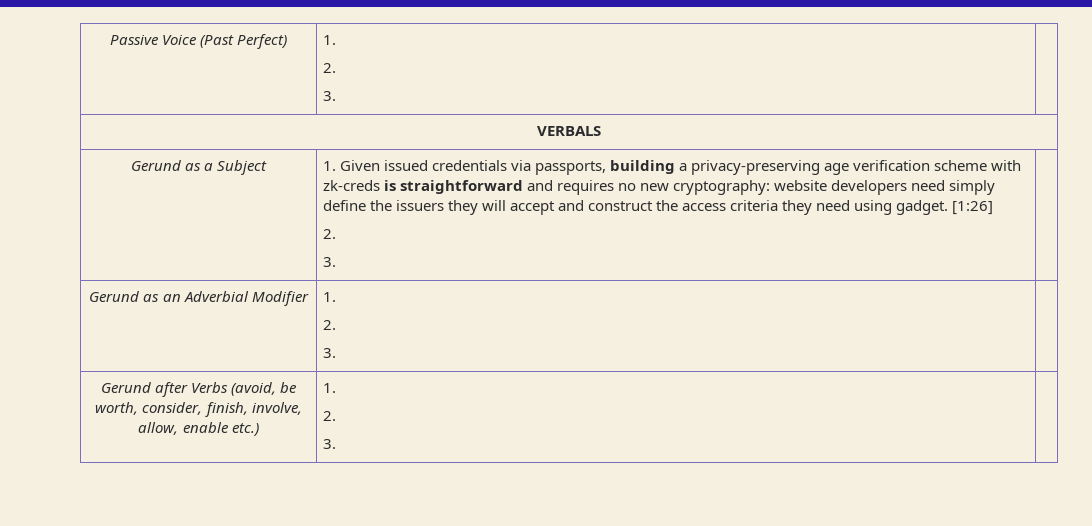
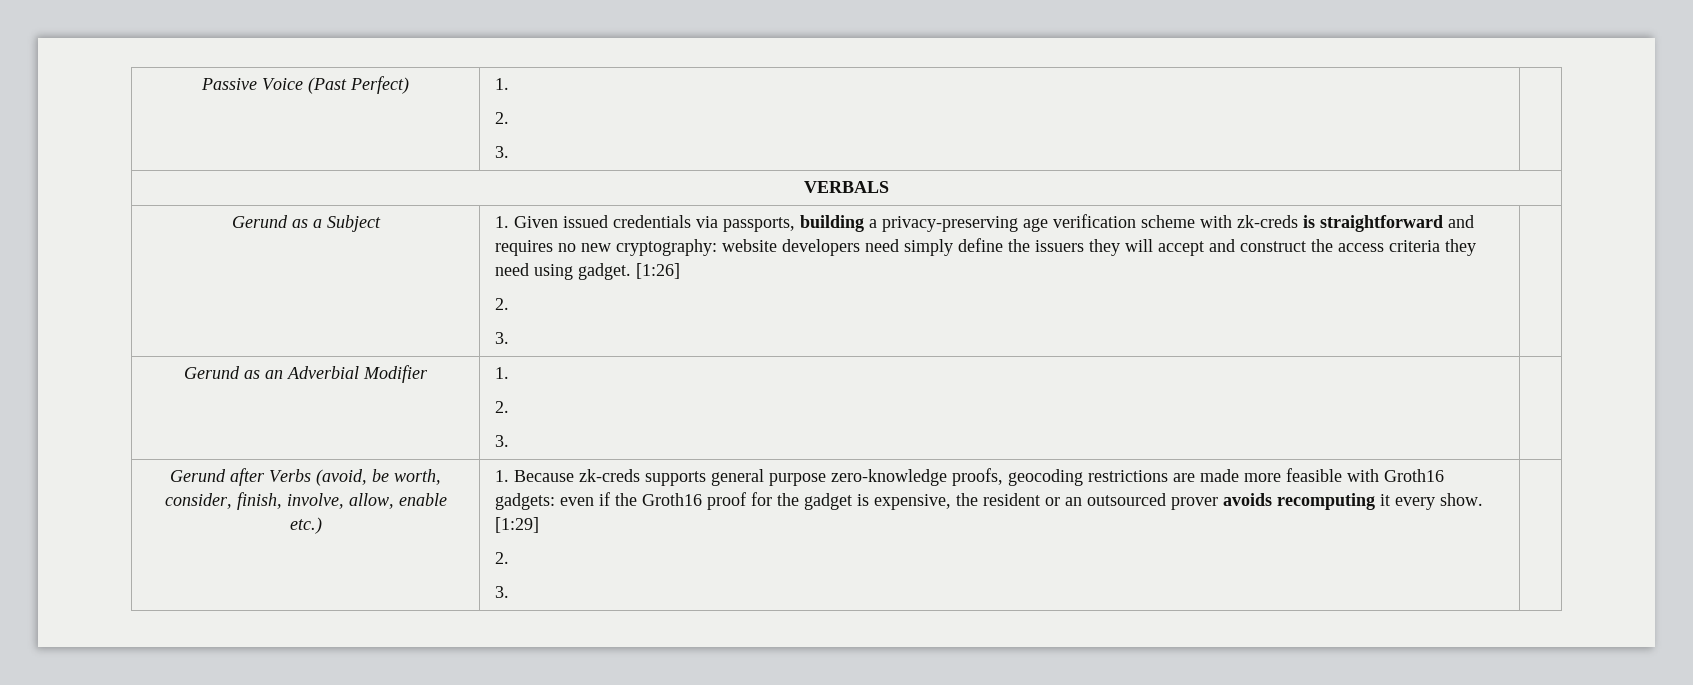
(336, 388) none -> [513,468,1444,486] [494,492,1483,510] [494,517,539,533] Because zk-creds supports general purpose zero-knowledge proofs, geocoding restrictions are made more feasible with Groth16 gadgets: even if the Groth16 proof for the gadget is expensive, the resident or an outsourced prover avoids recomputing it every show. [1:29]

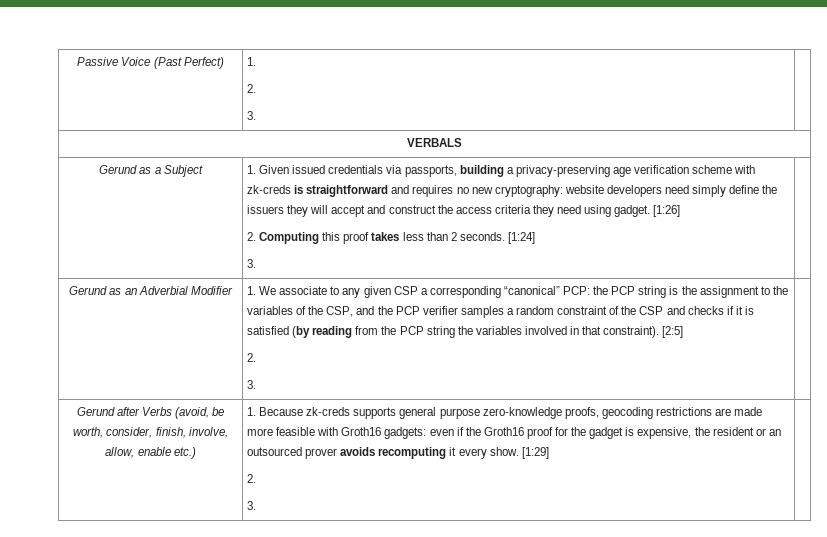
(509, 304) none -> [259,232,535,244] Computing this proof takes less than 2 seconds. [1:24]
(509, 373) none -> [259,286,788,298] [247,306,754,318] [247,326,684,338] We associate to any given CSP a corresponding “canonical” PCP: the PCP string is the assignment to the variables of the CSP, and the PCP verifier samples a random constraint of the CSP and checks if it is satisfied (by reading from the PCP string the variables involved in that constraint). [2:5]

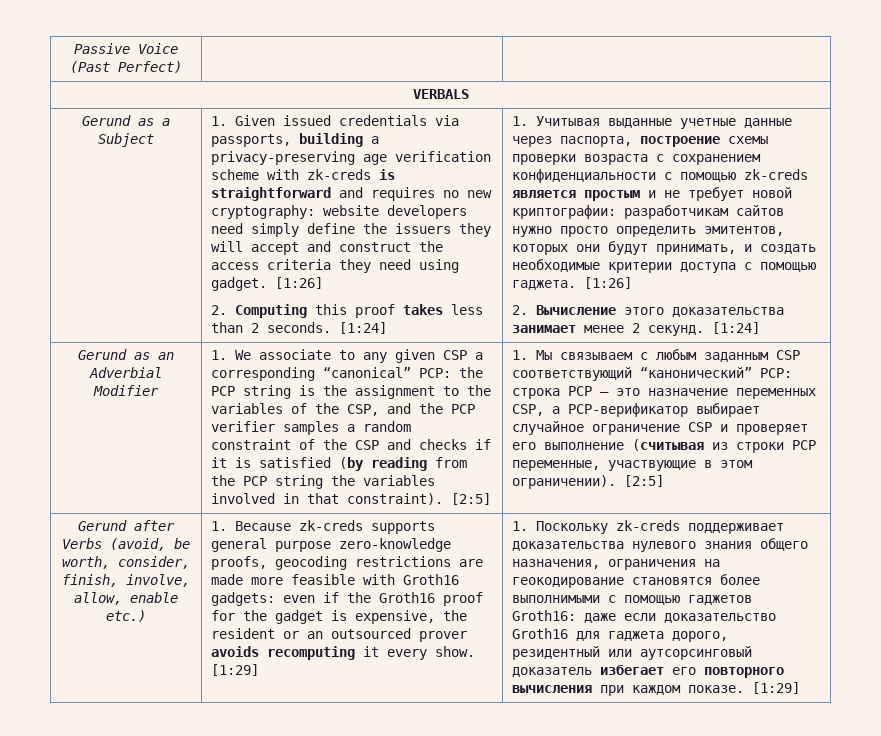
[247,57,257,66] [247,84,257,93] [247,111,257,120] 1. // 2. // 3. -> (182, 67) none
[247,259,257,268] // 3. | -> [512,116,793,129] [512,136,769,147] [512,154,762,165] [512,169,809,183] [512,187,793,201] [512,205,785,219] [512,226,785,237] [512,241,817,255] [512,259,817,273] [512,277,633,290] [512,305,785,317] [512,322,761,336] | 1. Учитывая выданные учетные данные через паспорта, построение схемы проверки возраста с сохранением конфиденциальности с помощью zk-creds является простым и не требует новой криптографии: разработчикам сайтов нужно просто определить эмитентов, которых они будут принимать, и создать необходимые критерии доступа с помощью гаджета. [1:26] // 2. Вычисление этого доказательства занимает менее 2 секунд. [1:24]
[247,353,257,362] [247,380,257,389] // 2. // 3. | -> [512,349,801,362] [512,367,793,381] [512,386,817,399] [512,403,761,417] [512,421,809,435] [512,439,817,453] [512,460,754,471] [512,475,665,489] | 1. Мы связываем с любым заданным CSP соответствующий “канонический” PCP: строка PCP — это назначение переменных CSP, а PCP-верификатор выбирает случайное ограничение CSP и проверяет его выполнение (считывая из строки PCP переменные, участвующие в этом ограничении). [2:5]
[247,474,257,483] [247,501,257,510] // 2. // 3. | -> [512,520,785,534] [512,538,809,552] [512,559,721,570] [512,574,761,588] [512,595,753,605] [512,610,777,623] [512,628,729,642] [512,646,753,660] [512,664,785,678] [512,682,801,696] | 1. Поскольку zk-creds поддерживает доказательства нулевого знания общего назначения, ограничения на геокодирование становятся более выполнимыми с помощью гаджетов Groth16: даже если доказательство Groth16 для гаджета дорого, резидентный или аутсорсинговый доказатель избегает его повторного вычисления при каждом показе. [1:29]

